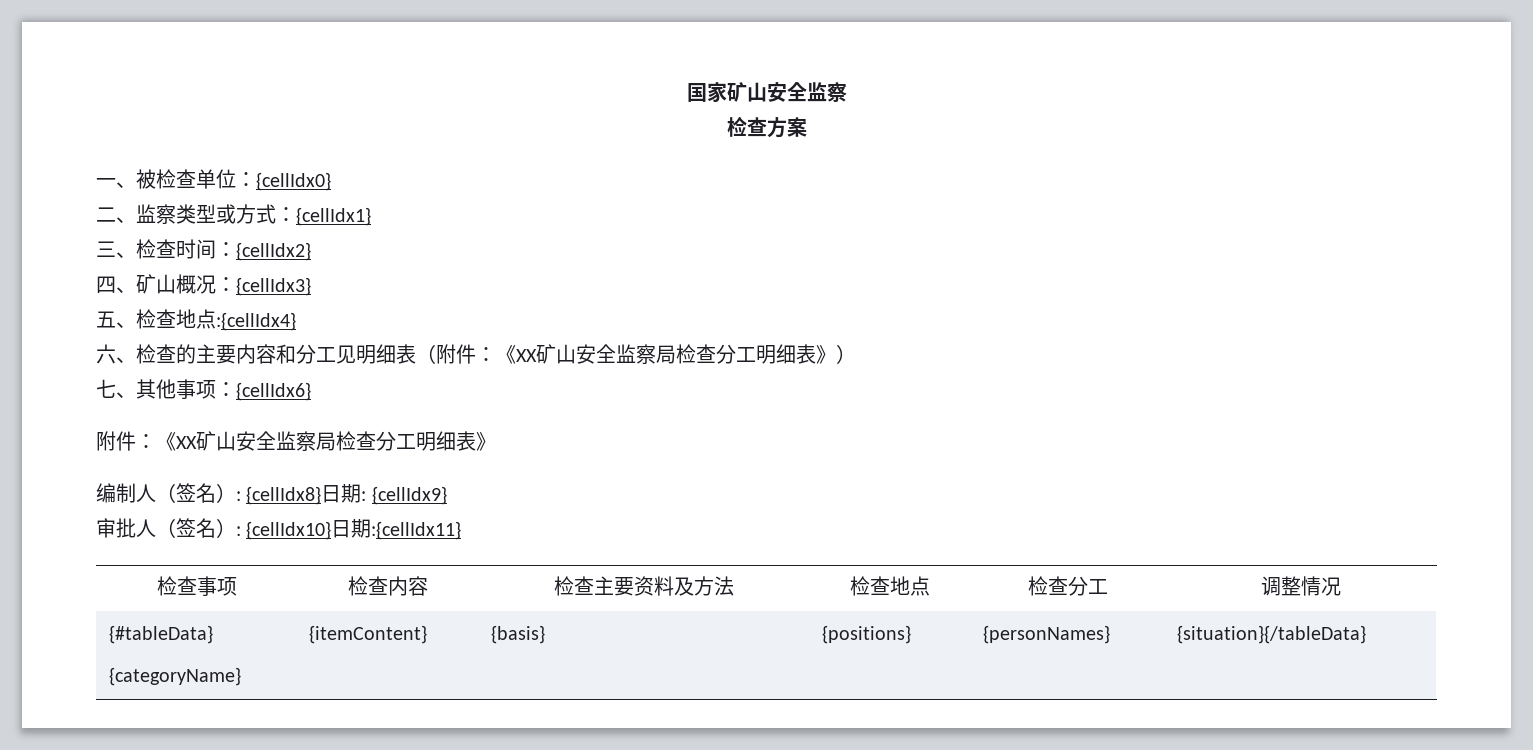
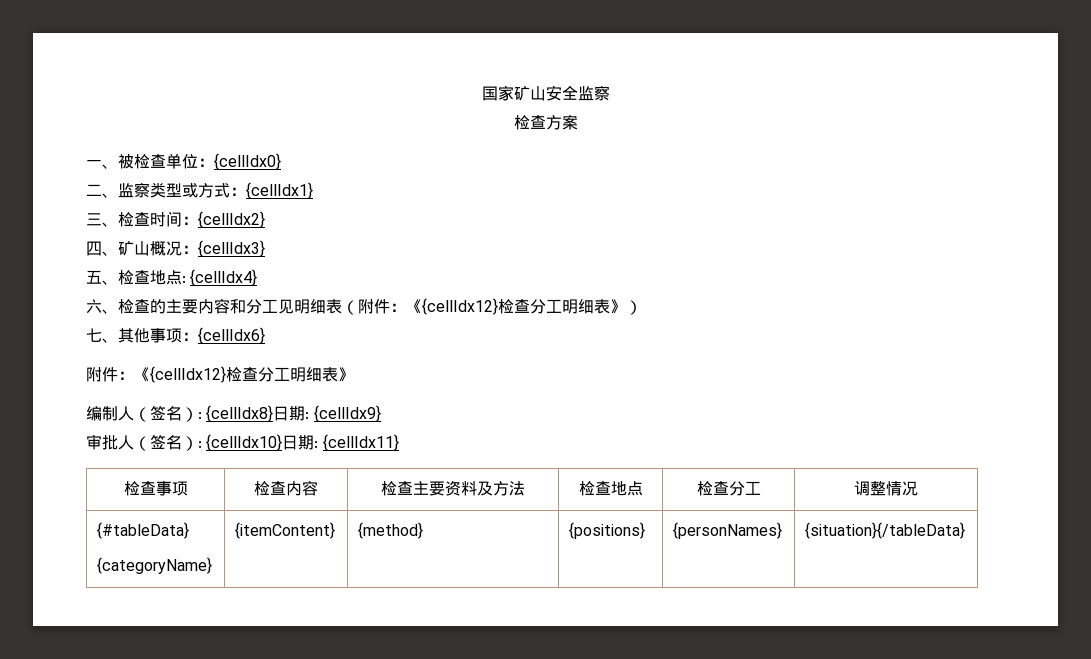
[216,312,296,331] :{cellIdx4} -> [182,269,258,286] : {cellIdx4}
[516,344,676,365] XX矿山安全监察局 -> [422,298,498,315] {cellIdx12}
[176,431,336,452] XX矿山安全监察局 -> [150,366,226,383] {cellIdx12}
[371,521,462,540] :{cellIdx11} -> [314,434,399,451] : {cellIdx11}
[490,625,545,644] {basis} -> [358,522,424,539] {method}

